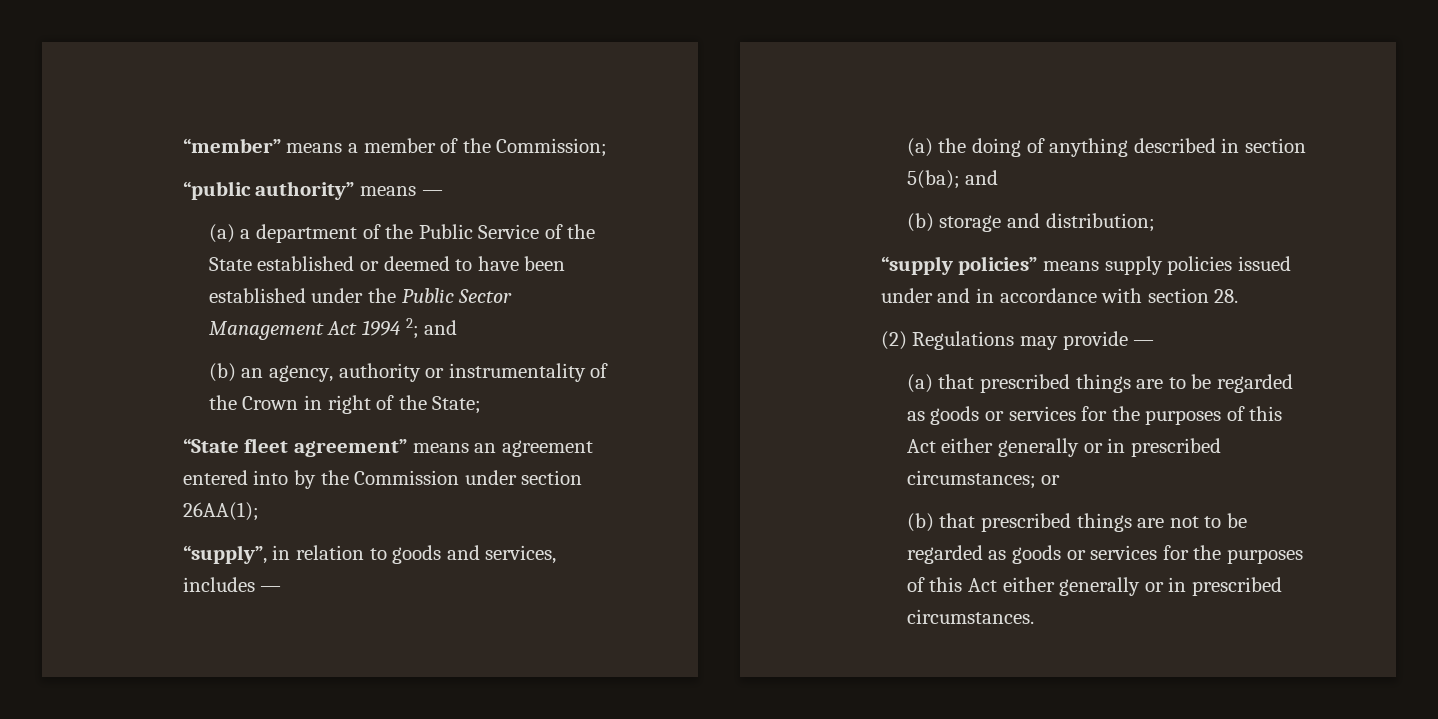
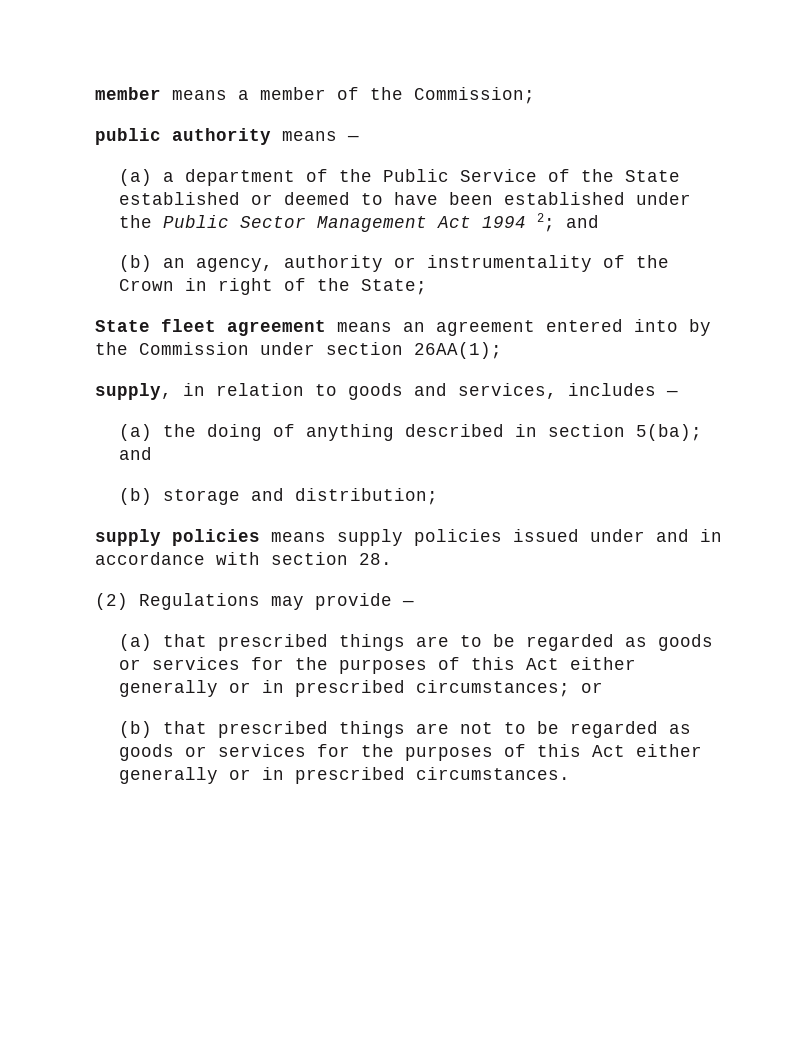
[182,138,281,153] “member” -> [95,87,162,100] member
[182,181,355,200] “public authority” -> [95,128,272,145] public authority
[182,438,408,457] “State fleet agreement” -> [95,319,327,336] State fleet agreement
[182,545,267,564] “supply”, -> [95,383,173,400] supply,
[880,256,1038,275] “supply policies” -> [95,529,261,546] supply policies

